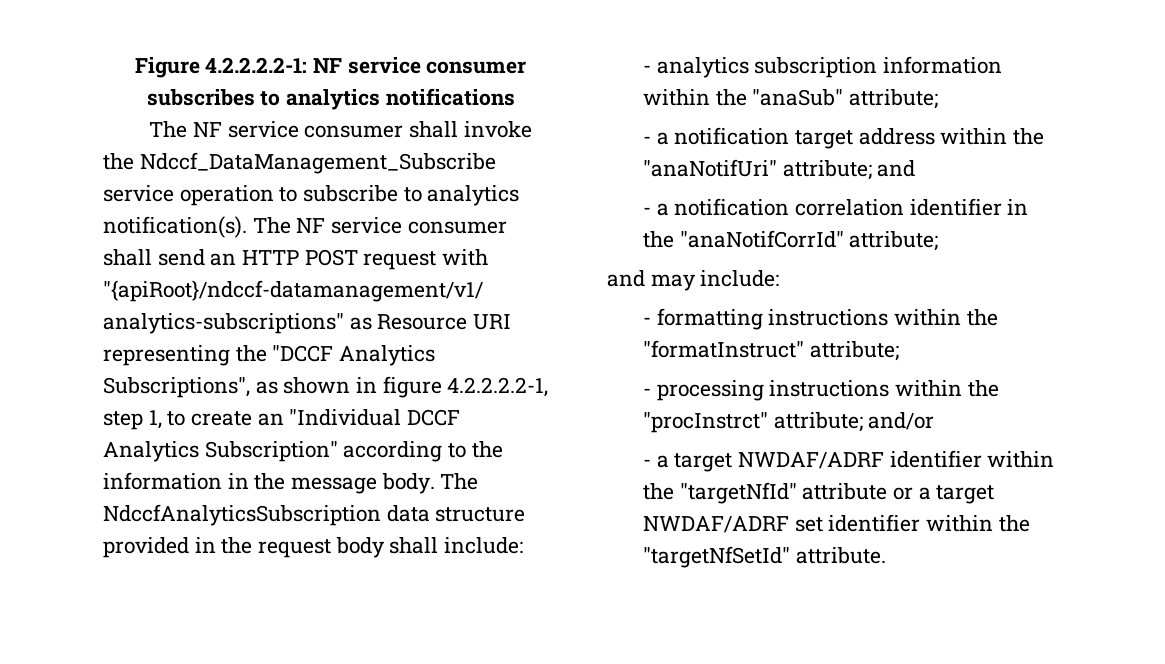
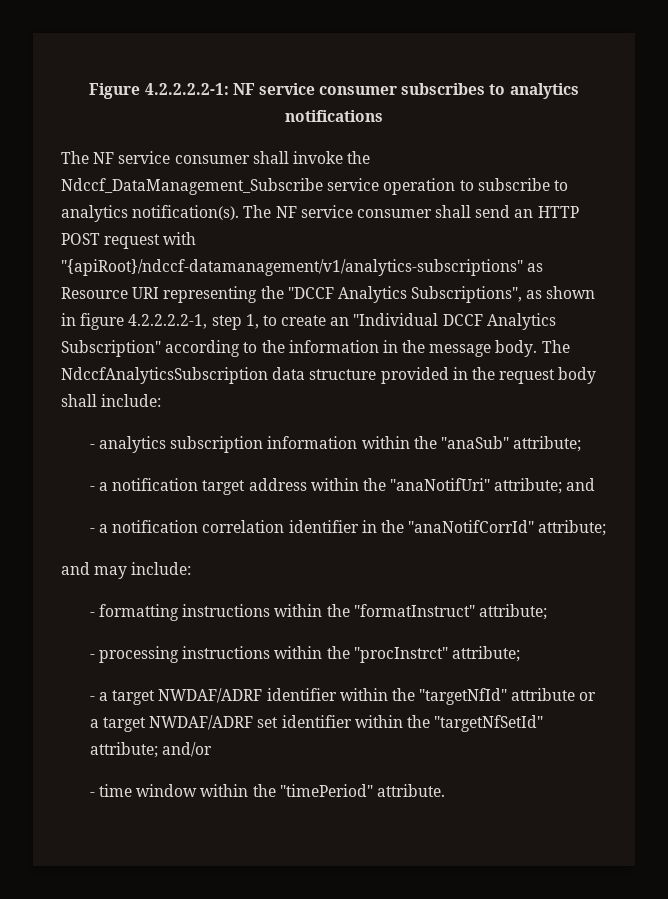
[868,412,935,430] and/or -> (520, 654) none
(790, 557) none -> [89,742,212,758] [89,784,373,797] attribute; and/or // - time window within the "timePeriod"

